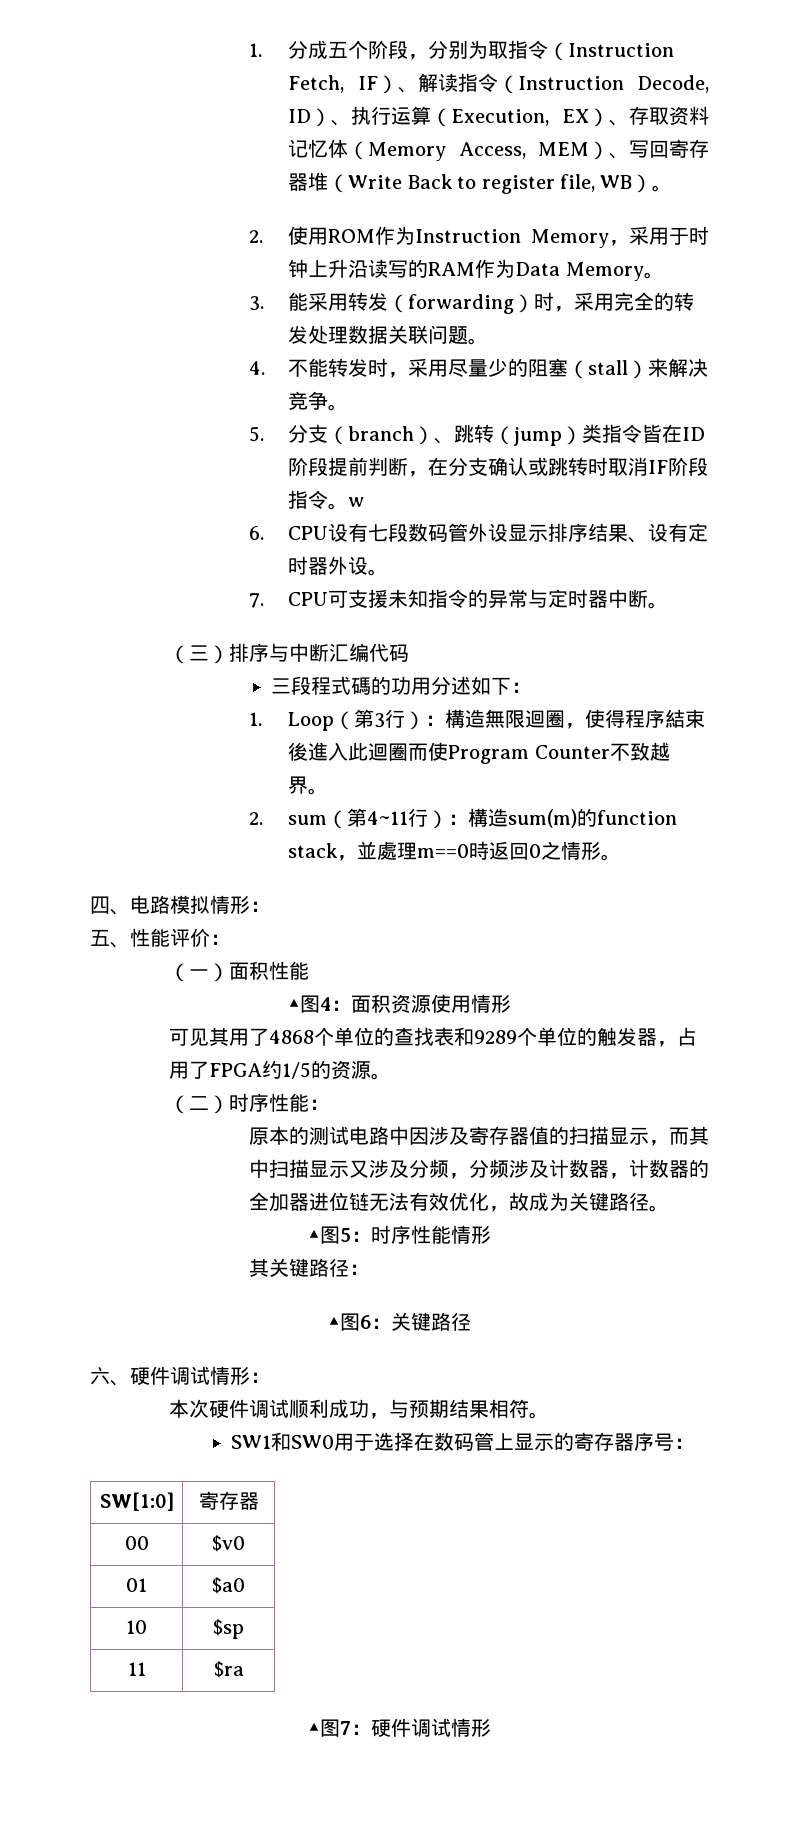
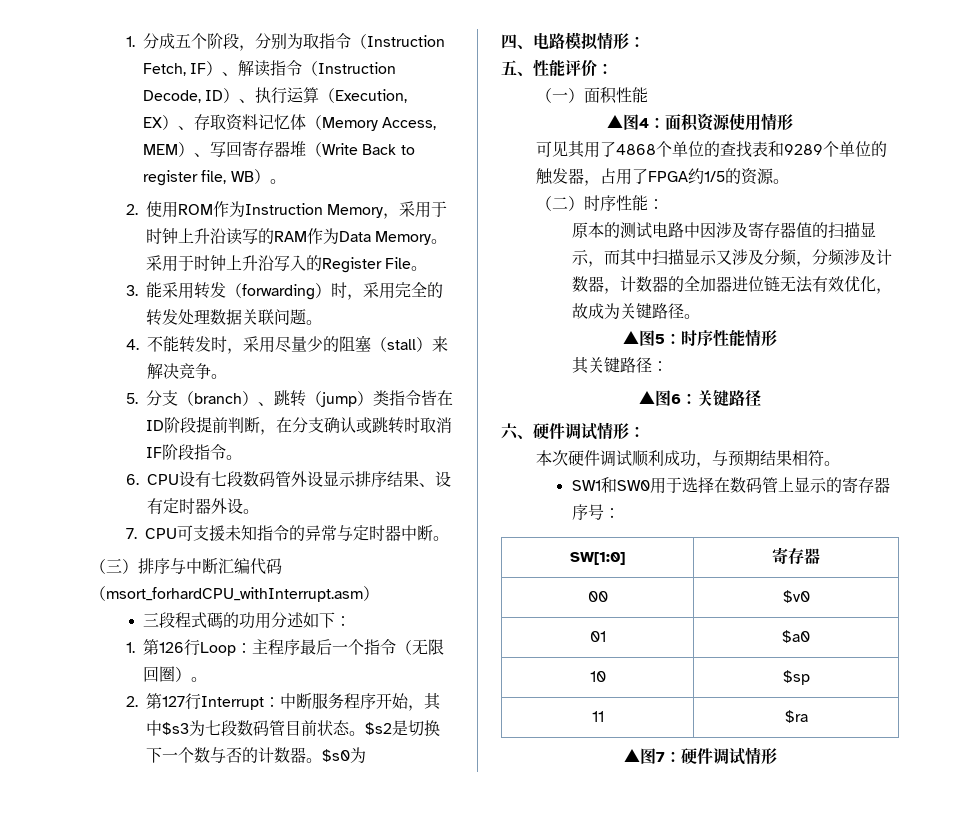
(664, 275) none -> [145,255,427,273] 采用于时钟上升沿写入的Register File。
[348,497,365,507] w -> (242, 457) none
(410, 653) none -> [90,586,380,602] （msort_forhardCPU_withInterrupt.asm）
[288,709,706,731] [288,742,670,764] [288,776,329,795] [248,808,678,829] [288,841,622,861] Loop（第3行）：構造無限迴圈，使得程序結束後進入此迴圈而使Program Counter不致越界。 // 2. sum（第4~11行）：構造sum(m)的function stack，並處理m==0時返回0之情形。 -> [143,639,445,656] [143,666,208,682] [125,693,441,711] [145,720,440,737] [145,747,366,763] 第126行Loop：主程序最后一个指令（无限回圈）。 // 2.第127行Interrupt：中断服务程序开始，其中$s3为七段数码管目前状态。$s2是切换下一个数与否的计数器。$s0为

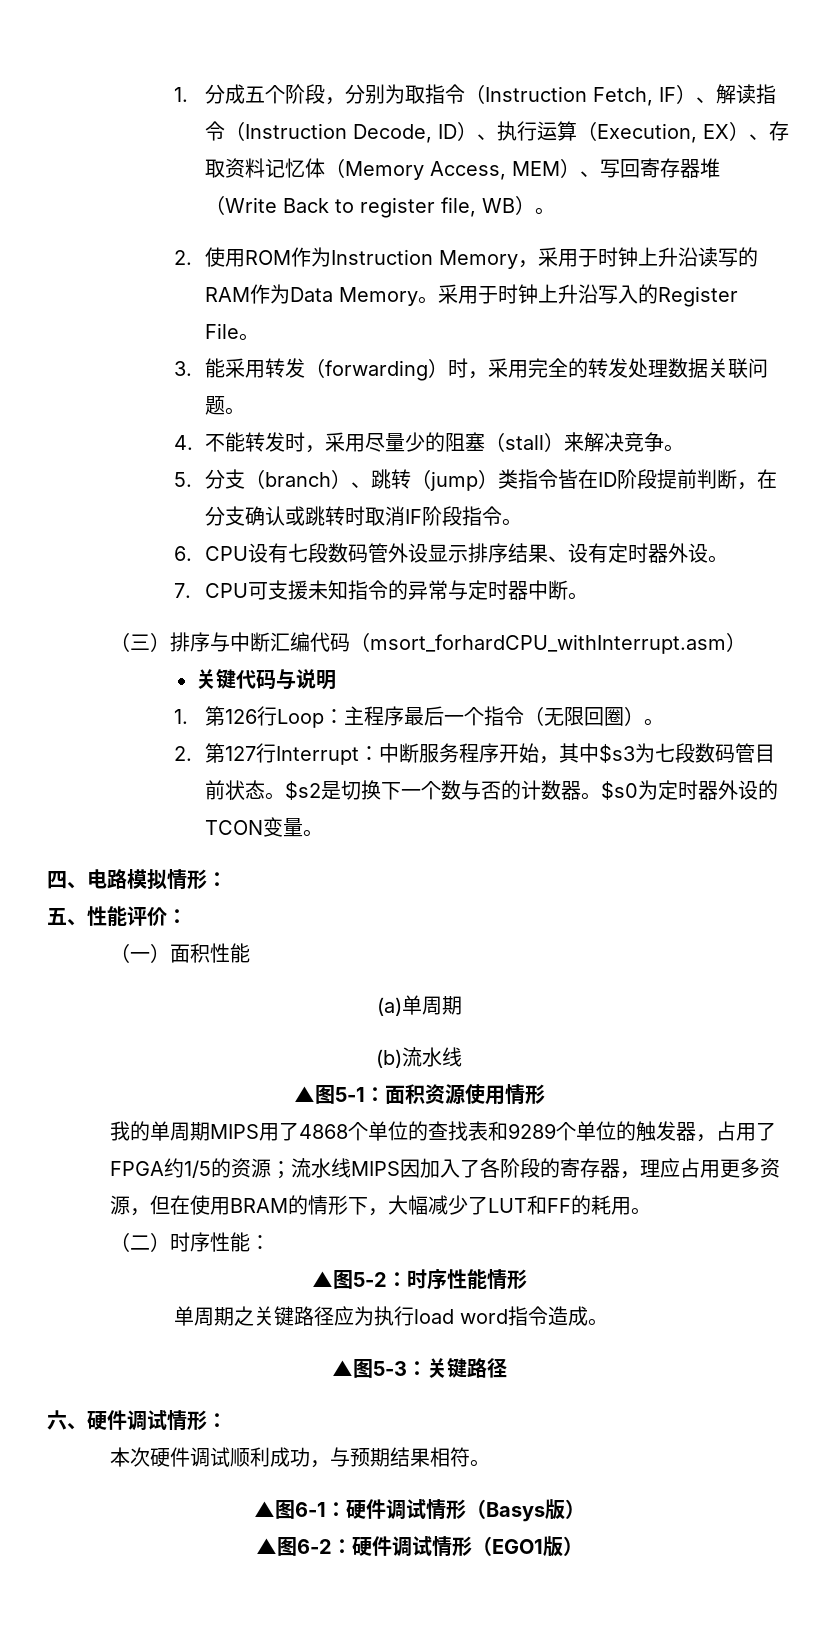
[143,612,352,629] 三段程式碼的功用分述如下： -> [195,669,336,690] 关键代码与说明
(366, 755) none -> [658,780,779,800] [205,817,324,837] 定时器外设的TCON变量。
[607,114,649,130] // ▲图4 -> [376,995,462,1016] [376,1047,462,1068] [293,1085,365,1104] // (a)单周期 // (b)流水线 // ▲图5-1
[536,141,586,158] 可见其 -> [110,1121,260,1141] 我的单周期MIPS
(775, 176) none -> [271,1158,781,1179] [110,1195,632,1216] ；流水线MIPS因加入了各阶段的寄存器，理应占用更多资源，但在使用BRAM的情形下，大幅减少了LUT和FF的耗用
[571,222,876,238] [571,249,892,267] [571,276,892,294] [571,303,700,319] [623,330,665,346] // 原本的测试电路中因涉及寄存器值的扫描显示，而其中扫描显示又涉及分频，分频涉及计数器，计数器的全加器进位链无法有效优化，故成为关键路径。 // ▲图5 -> [311,1270,387,1289] // ▲图5-2
[571,357,668,374] [639,390,681,406] 其关键路径： // ▲图6 -> [173,1306,608,1326] [331,1359,407,1378] 单周期之关键路径应为执行load word指令造成。 // ▲图5-3
[571,477,890,494] [571,504,620,520] [570,552,625,565] [772,547,820,564] [587,591,608,602] [782,590,810,603] [589,631,606,642] [782,630,810,643] [589,671,606,682] [782,670,810,685] [591,711,604,722] [784,710,808,723] [623,747,777,765] // SW1和SW0用于选择在数码管上显示的寄存器序号： // SW[1:0] | 寄存器 // 00 | $v0 // 01 | $a0 // 10 | $sp // 11 | $ra // ▲图7：硬件调试情形 -> [253,1499,585,1522] [255,1536,583,1557] // ▲图6-1：硬件调试情形（Basys版） // ▲图6-2：硬件调试情形（EGO1版）

